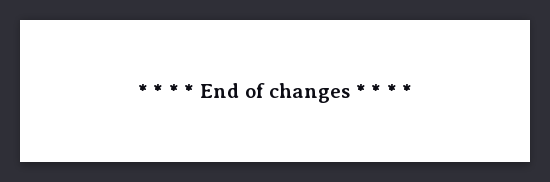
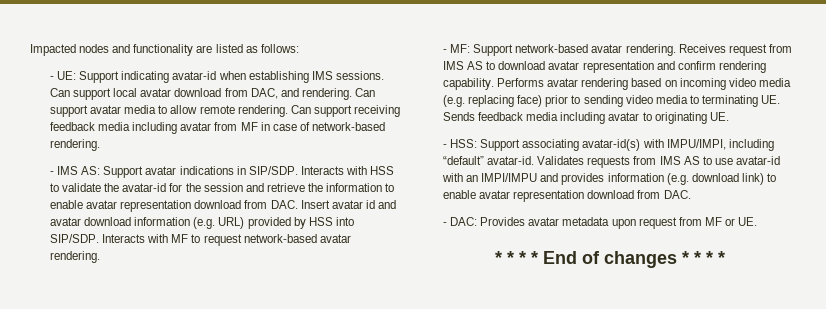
(137, 91) none -> [30,44,299,56] [49,71,384,83] [49,88,375,100] [49,105,400,117] [49,122,385,134] [49,139,100,151] [49,166,395,178] [49,183,395,192] [49,200,396,212] [49,217,354,229] [49,234,351,246] [49,251,100,263] [442,44,792,56] [442,61,766,73] [442,78,791,90] [442,95,781,107] [442,112,729,124] [442,139,774,151] [442,156,780,168] [441,173,776,185] [442,190,691,202] [442,217,758,229] Impacted nodes and functionality are listed as follows: // - UE: Support indicating avatar-id when establishing IMS sessions. Can support local avatar download from DAC, and rendering. Can support avatar media to allow remote rendering. Can support receiving feedback media including avatar from MF in case of network-based rendering. // - IMS AS: Support avatar indications in SIP/SDP. Interacts with HSS to validate the avatar-id for the session and retrieve the information to enable avatar representation download from DAC. Insert avatar id and avatar download information (e.g. URL) provided by HSS into SIP/SDP. Interacts with MF to request network-based avatar rendering. // - MF: Support network-based avatar rendering. Receives request from IMS AS to download avatar representation and confirm rendering capability. Performs avatar rendering based on incoming video media (e.g. replacing face) prior to sending video media to terminating UE. Sends feedback media including avatar to originating UE. // - HSS: Support associating avatar-id(s) with IMPU/IMPI, including “default” avatar-id. Validates requests from IMS AS to use avatar-id with an IMPI/IMPU and provides information (e.g. download link) to enable avatar representation download from DAC. // - DAC: Provides avatar metadata upon request from MF or UE. //

